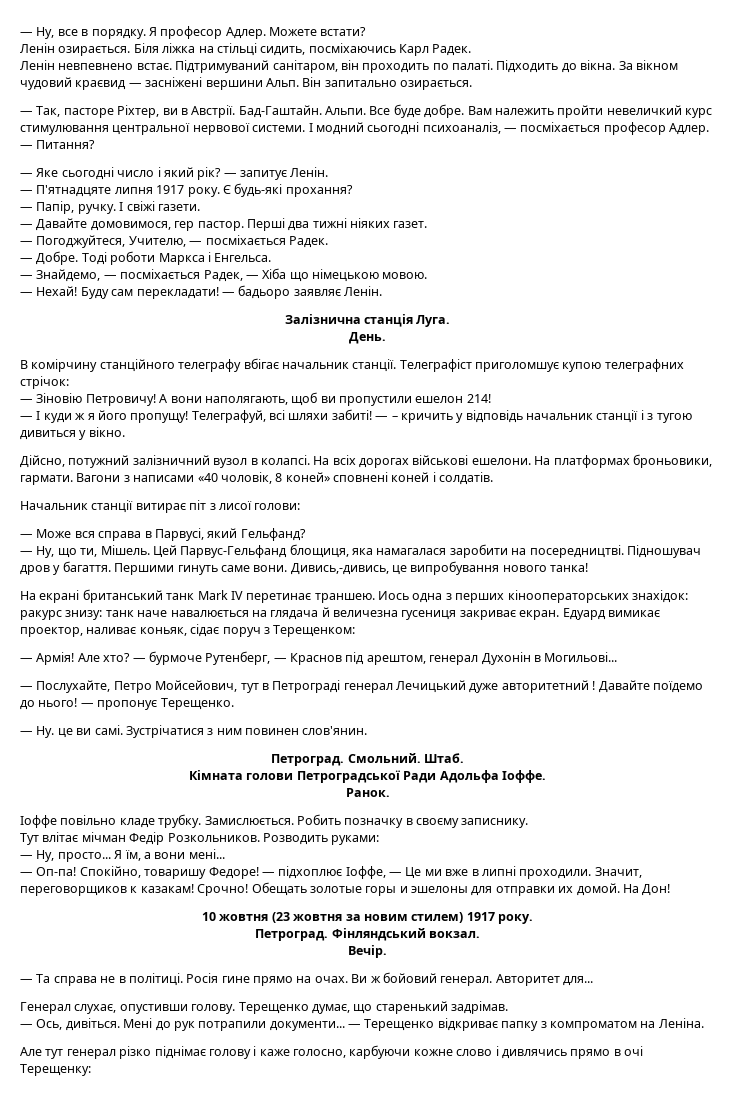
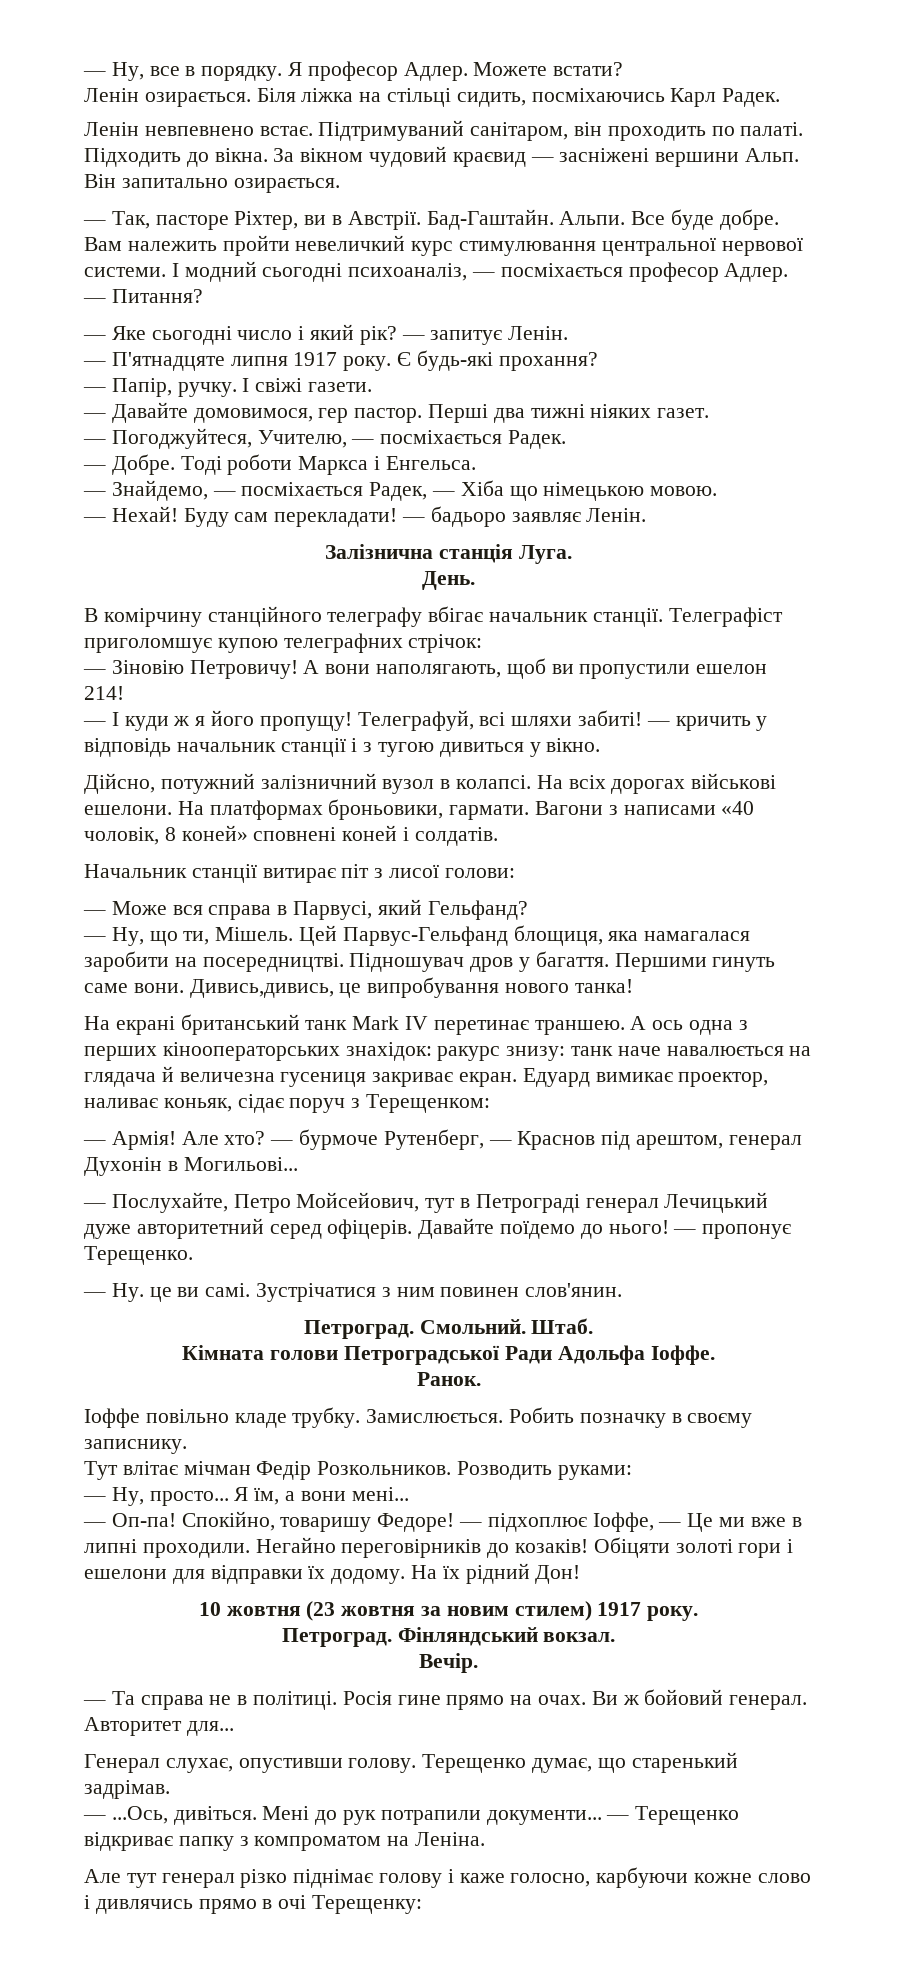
[391,416,398,420] – -> (670, 723) none
[290,563,389,575] Дивись,-дивись, -> [189,979,334,998] Дивись,дивись,
[378,591,409,600] Иось -> [630,1016,684,1030] А ось
[592,681,596,690] ! -> [269,1219,413,1239] серед офіцерів.
[594,867,642,878] [20,882,639,896] Значит, переговорщиков к казакам! Срочно! Обещать золотые горы и эшелоны для отправки их домой. На -> [255,1537,794,1558] [84,1563,530,1584] Негайно переговірників до козаків! Обіцяти золоті гори і ешелони для відправки їх додому. На їх рідний
[36,1019,63,1030] Ось, -> [111,1806,168,1824] ...Ось,

